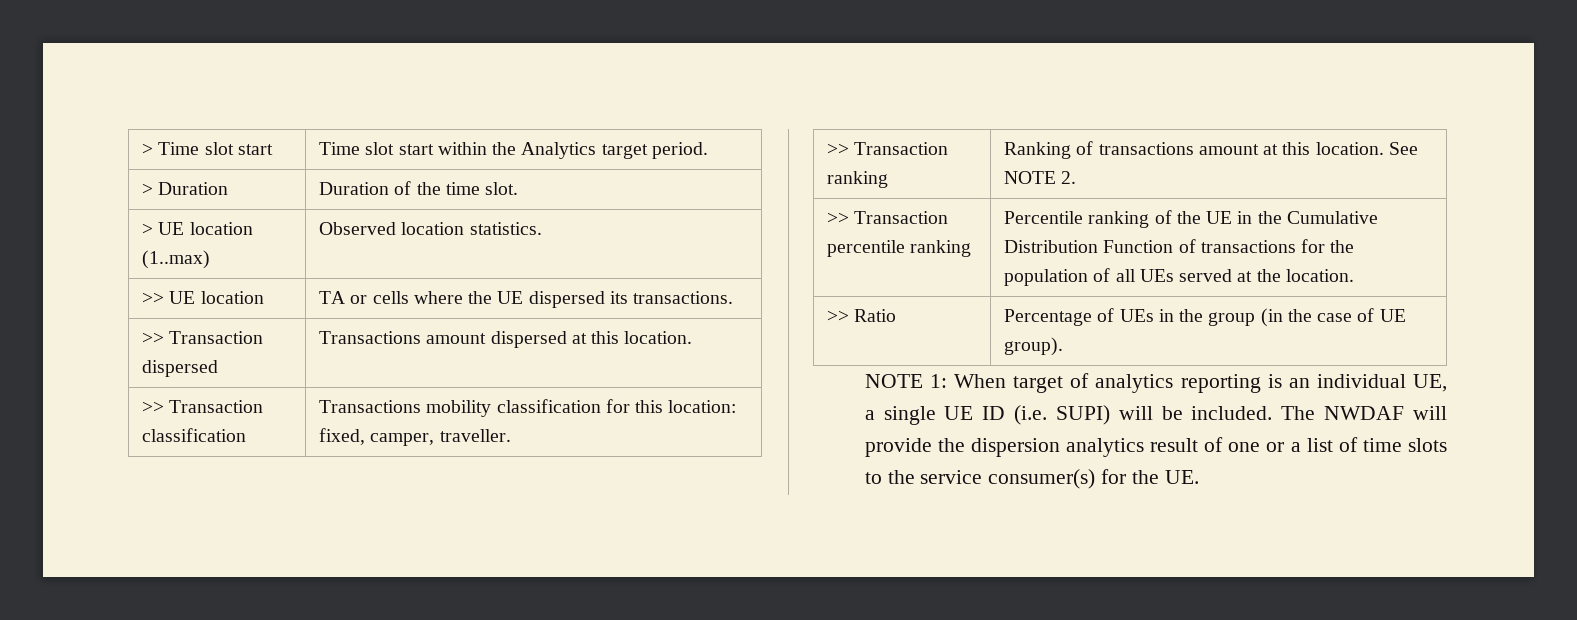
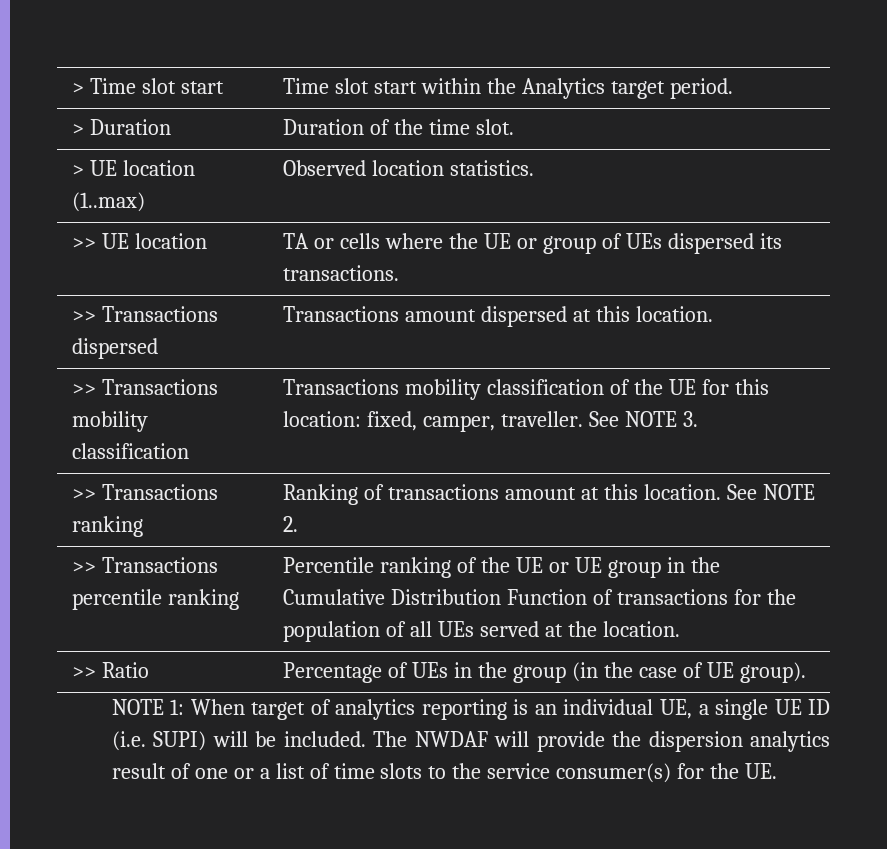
(524, 297) none -> [516,233,662,254] or group of UEs
[169,331,264,344] Transaction -> [102,306,219,322] Transactions
[169,400,264,413] Transaction -> [102,379,219,395] [72,411,149,432] Transactions mobility
(601, 406) none -> [610,379,696,395] of the UE
[826,142,949,155] // >> Transaction -> [588,411,698,427] [72,484,219,500] See NOTE 3. // >> Transactions
[854,211,949,224] Transaction -> [102,557,219,573] Transactions
(1233, 217) none -> [548,557,661,578] or UE group

